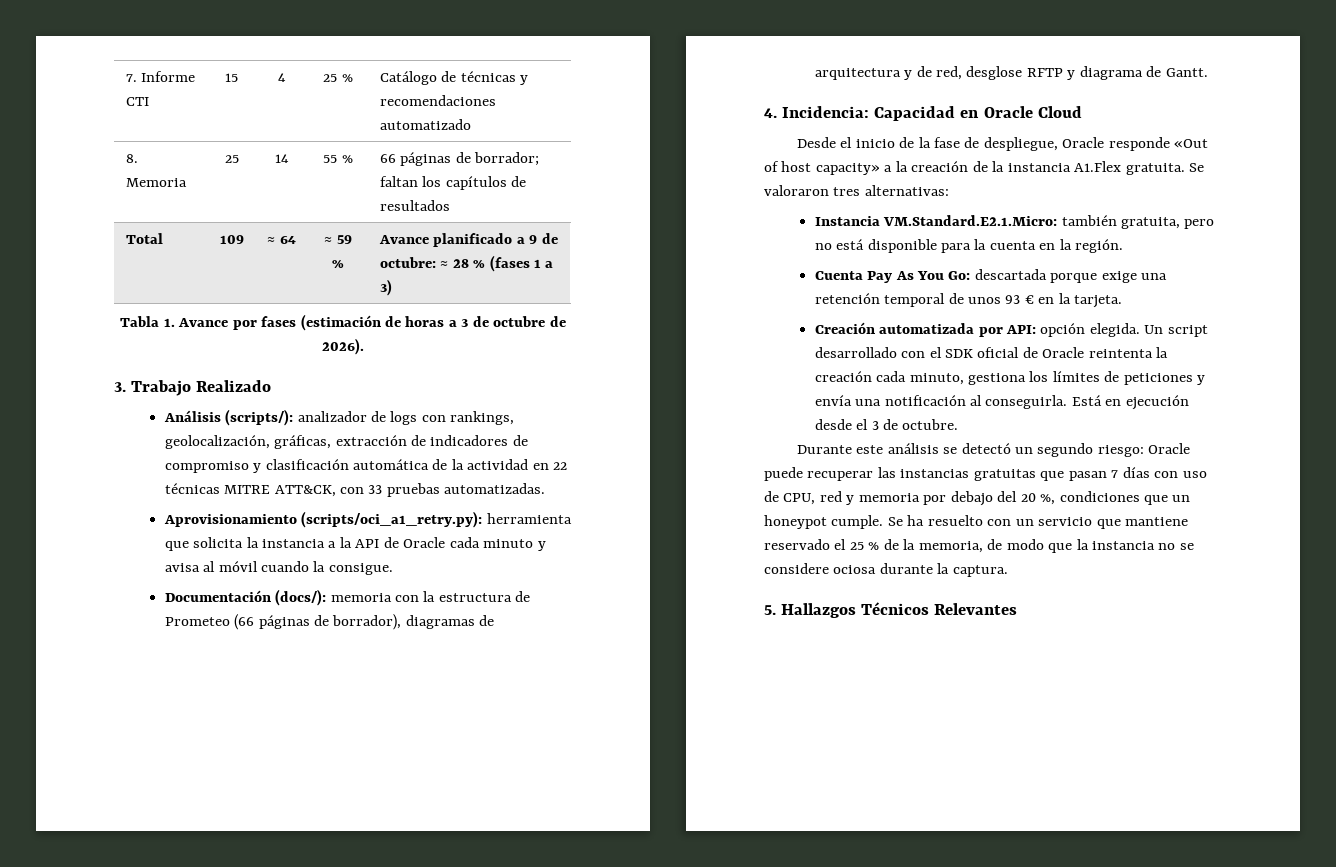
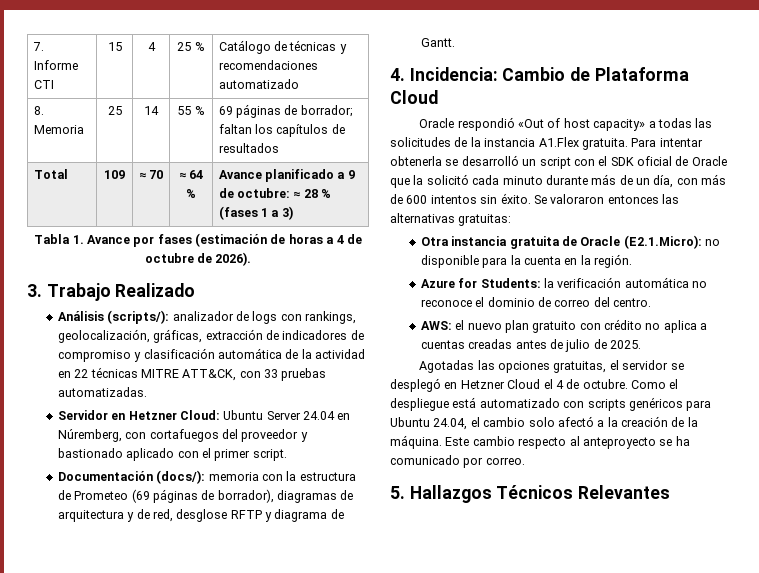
[379,154,396,163] 66 -> [218,106,233,115] 69
[279,236,296,244] [324,235,352,244] 64 | ≈ 59 -> [149,170,164,179] [178,170,204,179] 70 | ≈ 64
[461,319,469,327] 3 -> [336,235,344,244] 4
[163,511,572,528] [164,537,546,551] [164,561,393,575] Aprovisionamiento (scripts/oci_a1_retry.py): herramienta que solicita la instancia a la API de Oracle cada minuto y avisa al móvil cuando la consigue. -> [57,410,351,420] [57,429,308,442] [57,448,287,461] Servidor en Hetzner Cloud: Ubuntu Server 24.04 en Núremberg, con cortafuegos del proveedor y bastionado aplicado con el primer script.
[234,614,255,630] (66 -> [131,489,150,503] (69
[874,106,1082,121] [796,137,1170,151] Capacidad en Oracle Cloud // Desde el inicio de la fase de despliegue, Oracle responde -> [502,67,689,81] [390,90,438,104] [419,117,515,131] Cambio de Plataforma Cloud // Oracle respondió
[895,161,969,172] la creación -> [657,118,713,128] [390,137,451,147] todas las solicitudes
[1189,163,1205,172] [764,185,949,196] [814,215,1215,229] [814,239,865,250] Se valoraron tres alternativas: // Instancia VM.Standard.E2.1.Micro: también gratuita, pero no está -> [631,138,703,147] [390,155,727,169] [390,174,727,188] [390,193,679,204] [390,213,512,226] [420,235,721,249] Para intentar obtenerla se desarrolló un script con el SDK oficial de Oracle que la solicitó cada minuto durante más de un día, con más de 600 intentos sin éxito. Se valoraron entonces las alternativas gratuitas: // Otra instancia gratuita de Oracle (E2.1.Micro): no
[814,269,1168,283] [814,293,1123,308] [814,322,1208,337] [814,347,1169,358] [814,371,1206,385] [814,395,1189,410] [814,419,959,430] [796,443,1191,457] [764,467,1207,481] [764,491,1191,506] [764,515,1189,529] [764,539,1194,553] [764,563,1008,577] Cuenta Pay As You Go: descartada porque exige una retención temporal de unos 93 € en la tarjeta. // Creación automatizada por API: opción elegida. Un script desarrollado con el SDK oficial de Oracle reintenta la creación cada minuto, gestiona los límites de peticiones y envía una notificación al conseguirla. Está en ejecución desde el 3 de octubre. // Durante este análisis se detectó un segundo riesgo: Oracle puede recuperar las instancias gratuitas que pasan 7 días con uso de CPU, red y memoria por debajo del 20 %, condiciones que un honeypot cumple. Se ha resuelto con un servicio que mantiene reservado el 25 % de la memoria, de modo que la instancia no se considere ociosa durante la captura. -> [420,277,708,288] [420,297,652,307] [420,319,708,333] [420,339,642,352] [419,360,684,373] [390,378,679,392] [390,397,712,411] [390,416,698,430] [390,435,690,449] [390,455,525,468] Azure for Students: la verificación automática no reconoce el dominio de correo del centro. // AWS: el nuevo plan gratuito con crédito no aplica a cuentas creadas antes de julio de 2025. // Agotadas las opciones gratuitas, el servidor se desplegó en Hetzner Cloud el 4 de octubre. Como el despliegue está automatizado con scripts genéricos para Ubuntu 24.04, el cambio solo afectó a la creación de la máquina. Este cambio respecto al anteproyecto se ha comunicado por correo.

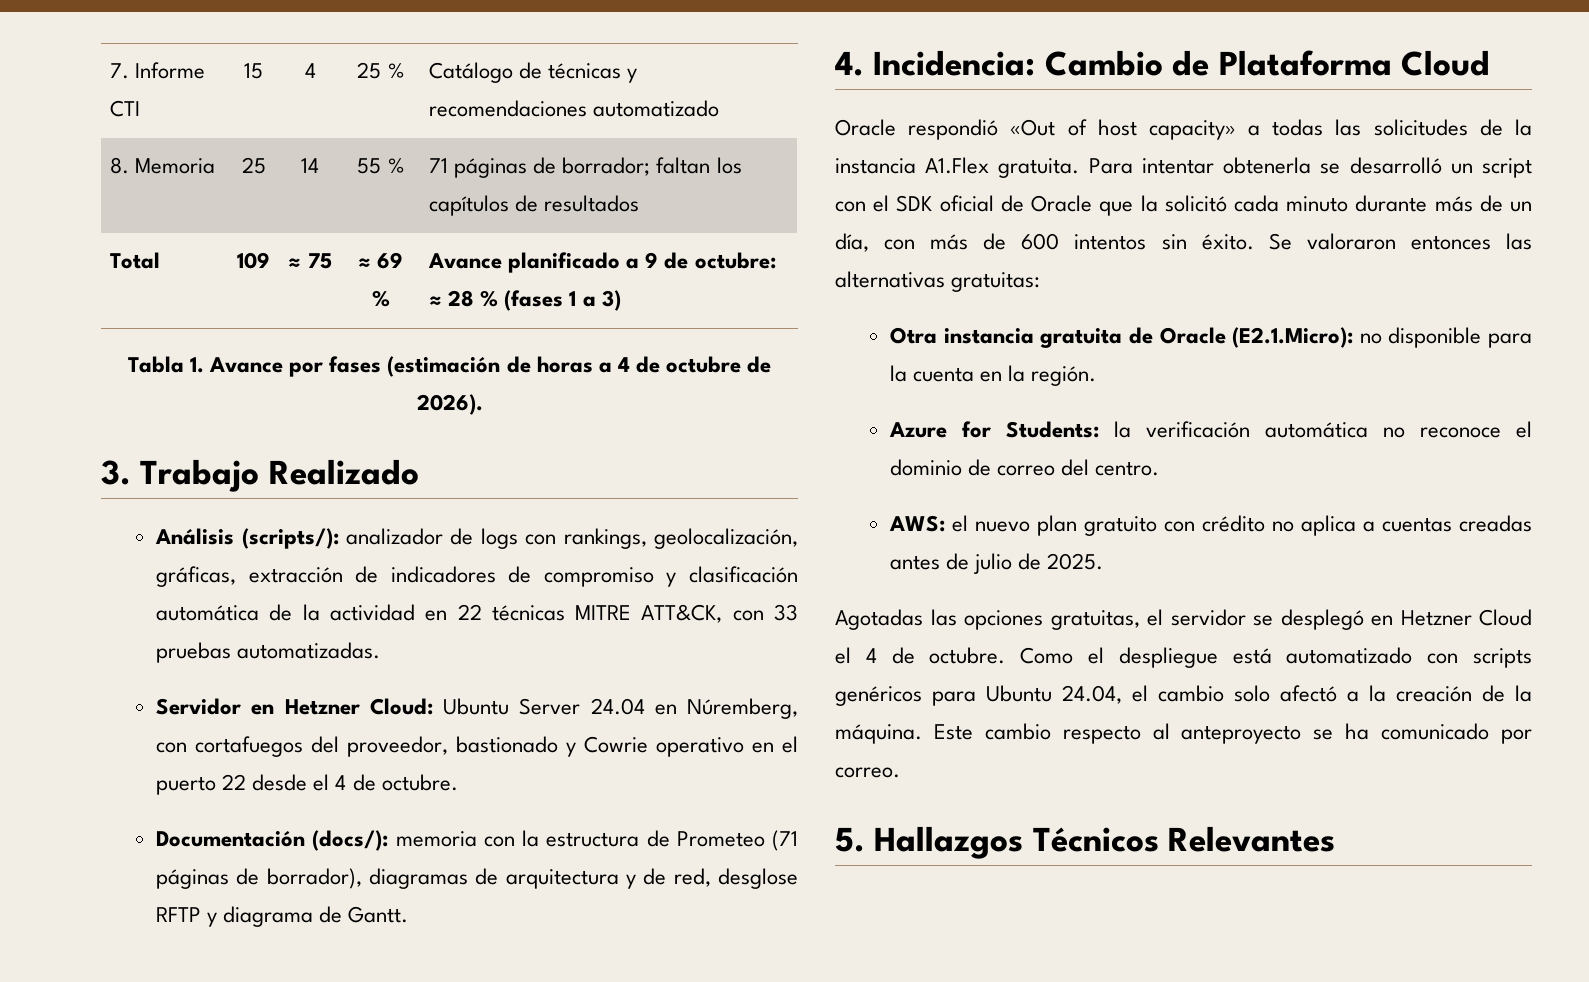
[218,106,233,115] 69 -> [429,158,449,173] 71
[149,170,164,179] [178,170,204,179] 70 | ≈ 64 -> [307,253,332,269] [357,252,404,269] 75 | ≈ 69
[241,429,308,442] [57,448,287,461] proveedor y bastionado aplicado con el primer script. -> [347,736,798,757] [156,774,458,795] proveedor, bastionado y Cowrie operativo en el puerto 22 desde el 4 de octubre.
[131,489,150,503] (69 -> [772,830,799,851] (71

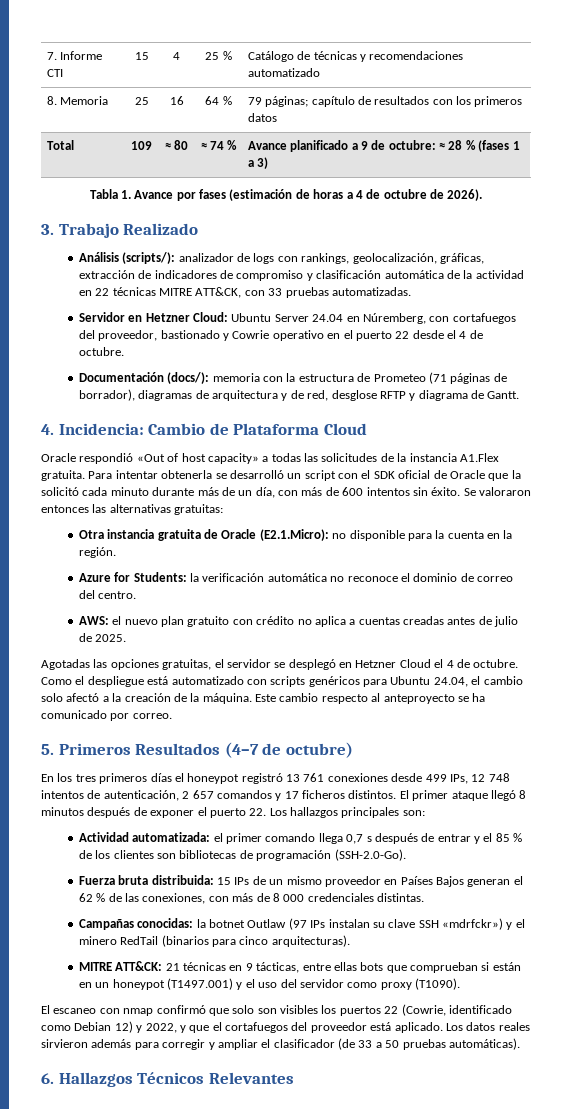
[301,158,319,173] [357,158,404,174] [429,157,742,178] [429,195,640,216] 14 | 55 % | 71 páginas de borrador; faltan los capítulos de resultados -> [169,96,184,105] [205,96,232,105] [247,96,523,107] [247,113,277,122] 16 | 64 % | 79 páginas; capítulo de resultados con los primeros datos
[307,253,332,269] [357,252,404,269] 75 | ≈ 69 -> [174,140,189,150] [200,141,224,150] 80 | ≈ 74
(865, 839) none -> [58,742,353,758] [41,773,510,784] [41,790,527,801] [41,807,425,818] [78,832,523,844] [78,849,406,861] [78,875,523,887] [78,893,425,904] [78,918,525,930] [78,935,350,947] [78,961,521,973] [78,978,461,990] [41,1004,512,1016] [41,1021,530,1033] [41,1038,520,1050] [41,1073,54,1084] Primeros Resultados (4–7 de octubre) // En los tres primeros días el honeypot registró 13 761 conexiones desde 499 IPs, 12 748 intentos de autenticación, 2 657 comandos y 17 ficheros distintos. El primer ataque llegó 8 minutos después de exponer el puerto 22. Los hallazgos principales son: // Actividad automatizada: el primer comando llega 0,7 s después de entrar y el 85 % de los clientes son bibliotecas de programación (SSH-2.0-Go). // Fuerza bruta distribuida: 15 IPs de un mismo proveedor en Países Bajos generan el 62 % de las conexiones, con más de 8 000 credenciales distintas. // Campañas conocidas: la botnet Outlaw (97 IPs instalan su clave SSH «mdrfckr») y el minero RedTail (binarios para cinco arquitecturas). // MITRE ATT&CK: 21 técnicas en 9 tácticas, entre ellas bots que comprueban si están en un honeypot (T1497.001) y el uso del servidor como proxy (T1090). // El escaneo con nmap confirmó que solo son visibles los puertos 22 (Cowrie, identificado como Debian 12) y 2022, y que el cortafuegos del proveedor está aplicado. Los datos reales sirvieron además para corregir y ampliar el clasificador (de 33 a 50 pruebas automáticas). // 6.

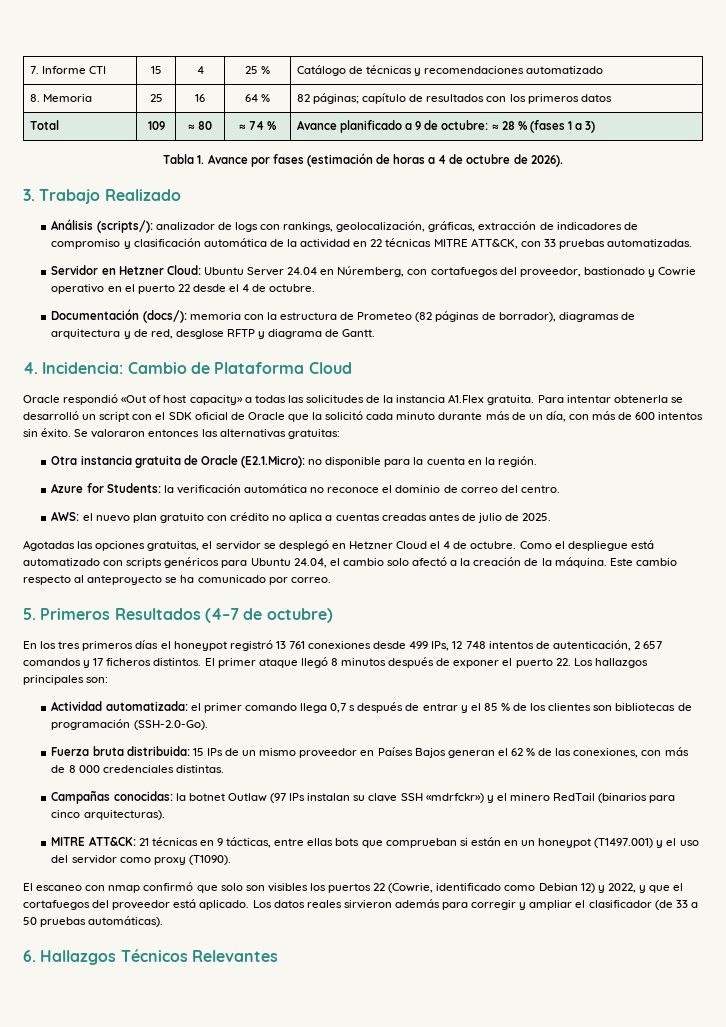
[247,97,262,105] 79 -> [296,94,310,102] 82
[428,372,447,384] (71 -> [415,312,433,322] (82

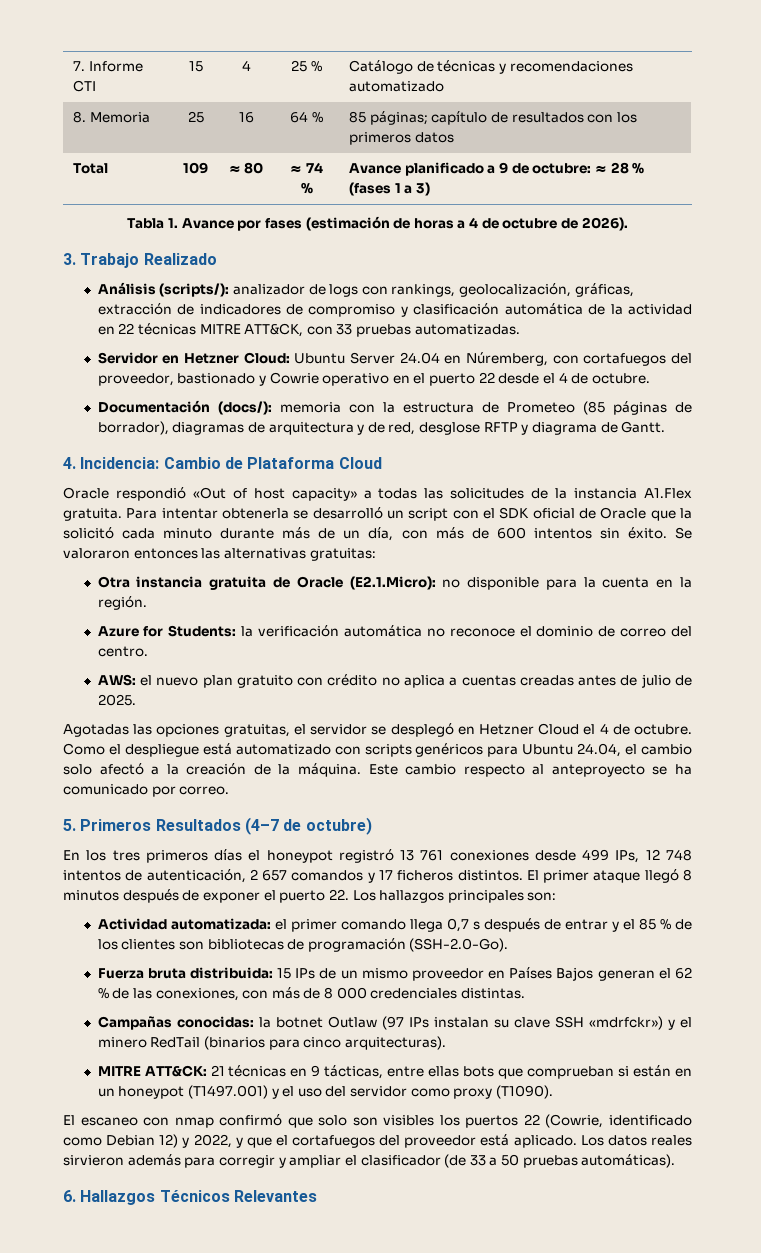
[296,94,310,102] 82 -> [349,111,367,123] 85
[415,312,433,322] (82 -> [582,401,605,415] (85

